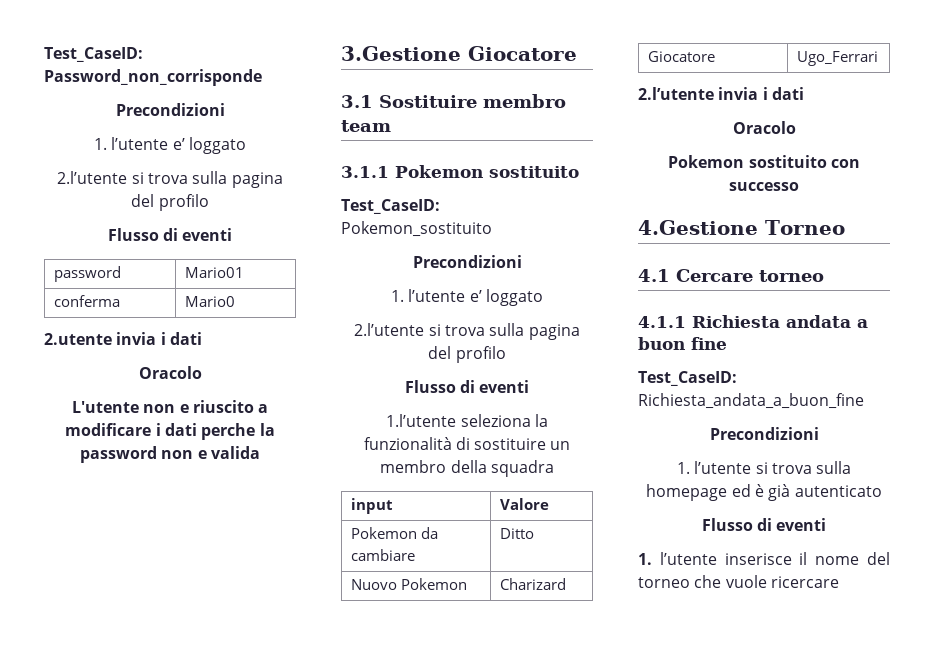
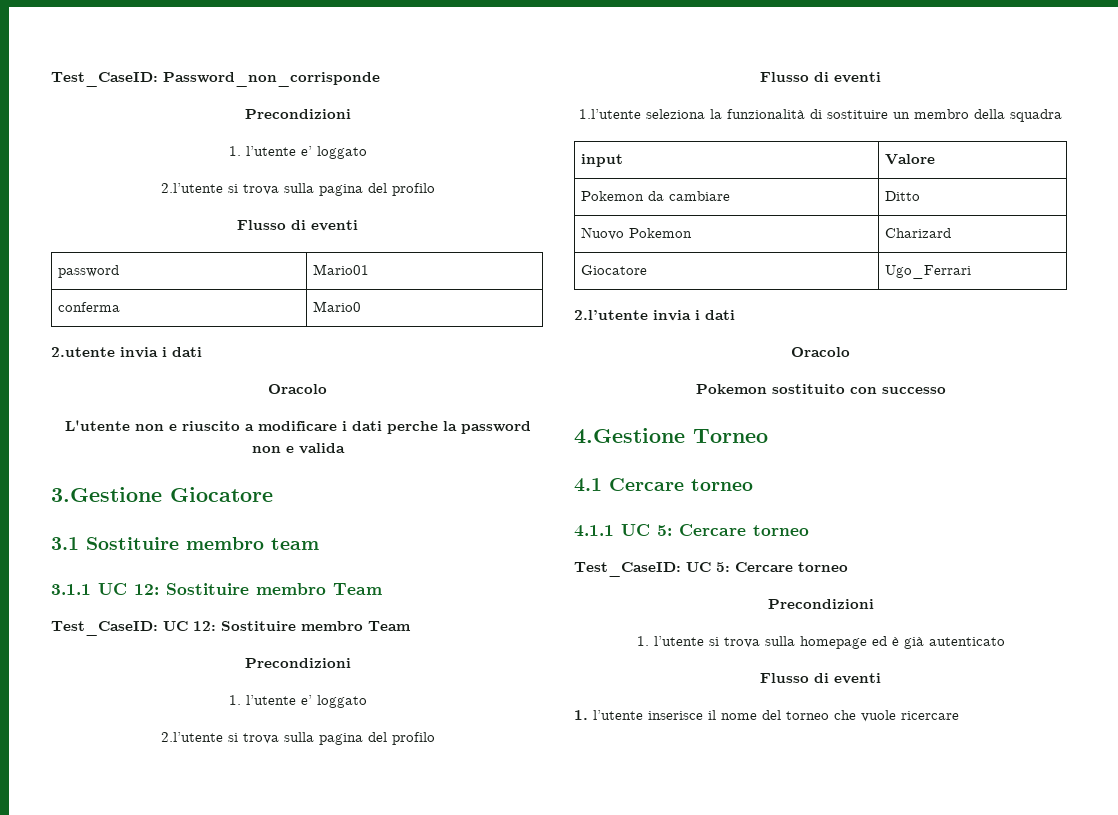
[395,165,579,178] [341,199,440,214] [341,221,492,237] Pokemon sostituito // Test_CaseID: Pokemon_sostituito -> [98,583,382,595] [51,621,411,636] UC 12: Sostituire membro Team // Test_CaseID: UC 12: Sostituire membro Team
[692,315,868,328] [638,337,727,350] [638,371,737,386] [638,393,864,409] Richiesta andata a buon fine // Test_CaseID: Richiesta_andata_a_buon_fine -> [621,524,809,536] [574,562,848,577] UC 5: Cercare torneo // Test_CaseID: UC 5: Cercare torneo

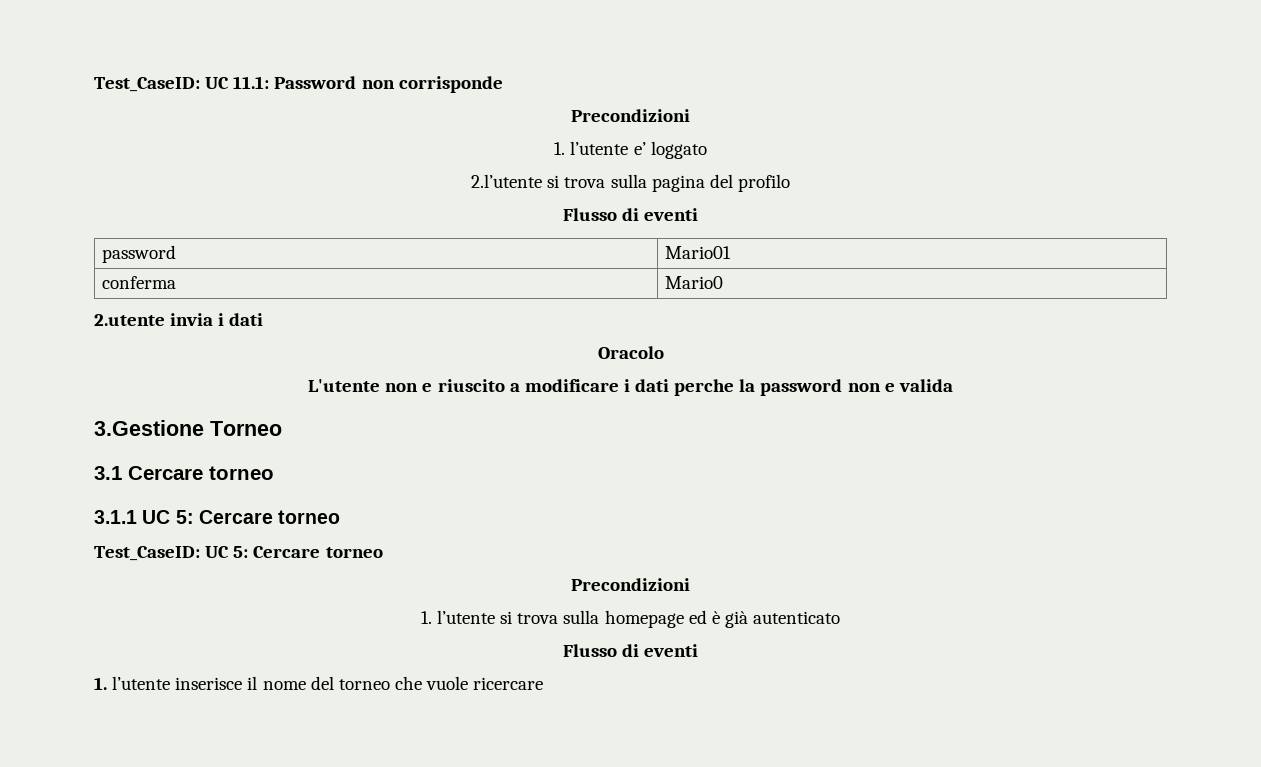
[51,72,380,87] Test_CaseID: Password_non_corrisponde -> [94,76,503,93] Test_CaseID: UC 11.1: Password non corrisponde
[170,487,273,502] Giocatore -> [210,421,282,436] Torneo
[86,537,319,550] [51,583,382,595] [51,621,411,636] [244,658,351,668] [228,695,367,708] [160,732,435,745] [760,72,881,83] [579,109,1062,122] [580,154,623,167] [884,154,935,165] [580,191,730,201] [884,191,920,201] [580,227,692,240] [884,228,951,238] [580,265,647,275] [884,265,971,279] [574,310,735,321] [791,347,850,357] [695,384,946,394] [574,428,768,444] [574,478,753,492] [574,525,614,537] Sostituire membro team // 3.1.1 UC 12: Sostituire membro Team // Test_CaseID: UC 12: Sostituire membro Team // Precondizioni // 1. l’utente e’ loggato // 2.l’utente si trova sulla pagina del profilo // Flusso di eventi // 1.l’utente seleziona la funzionalità di sostituire un membro della squadra // input | Valore // Pokemon da cambiare | Ditto // Nuovo Pokemon | Charizard // Giocatore | Ugo_Ferrari // 2.l’utente invia i dati // Oracolo // Pokemon sostituito con successo // 4.Gestione Torneo // 4.1 Cercare torneo // 4.1.1 -> [128,466,274,480] [94,510,137,524] Cercare torneo // 3.1.1

